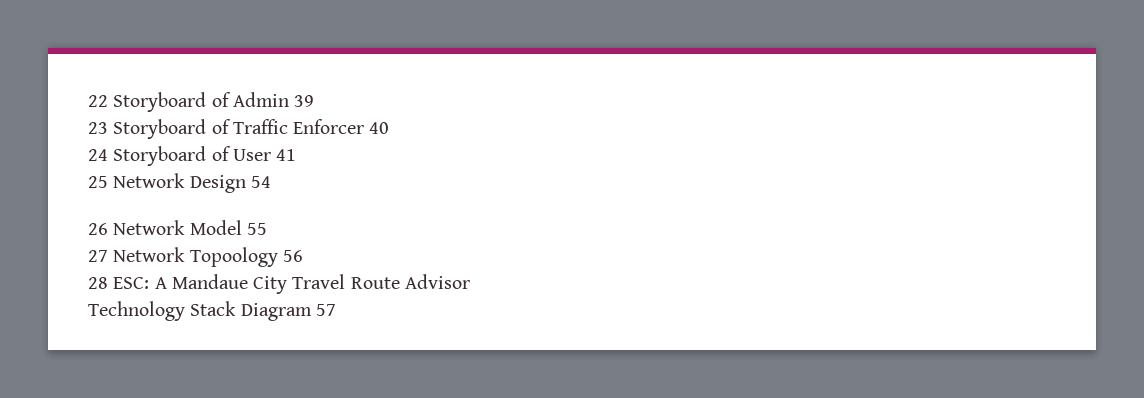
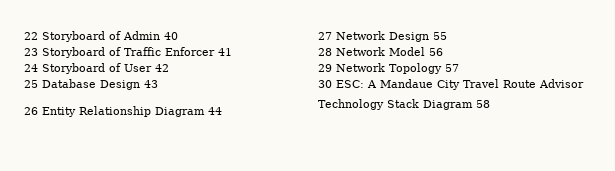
[294,95,315,107] 39 -> [164,32,178,40] 40
[369,122,390,134] 40 -> [218,48,232,56] 41
[276,149,297,161] 41 -> [155,64,169,72] 42
[113,173,271,193] [88,220,267,235] [88,247,303,267] [88,277,108,289] Network Design 54 // 26 Network Model 55 // 27 Network Topoology 56 // 28 -> [42,79,158,90] [24,106,222,117] [318,31,447,42] [318,47,443,56] [318,63,459,74] [318,80,332,88] Database Design 43 // 26 Entity Relationship Diagram 44 // 27 Network Design 55 // 28 Network Model 56 // 29 Network Topology 57 // 30
[315,304,336,316] 57 -> [476,100,490,108] 58

